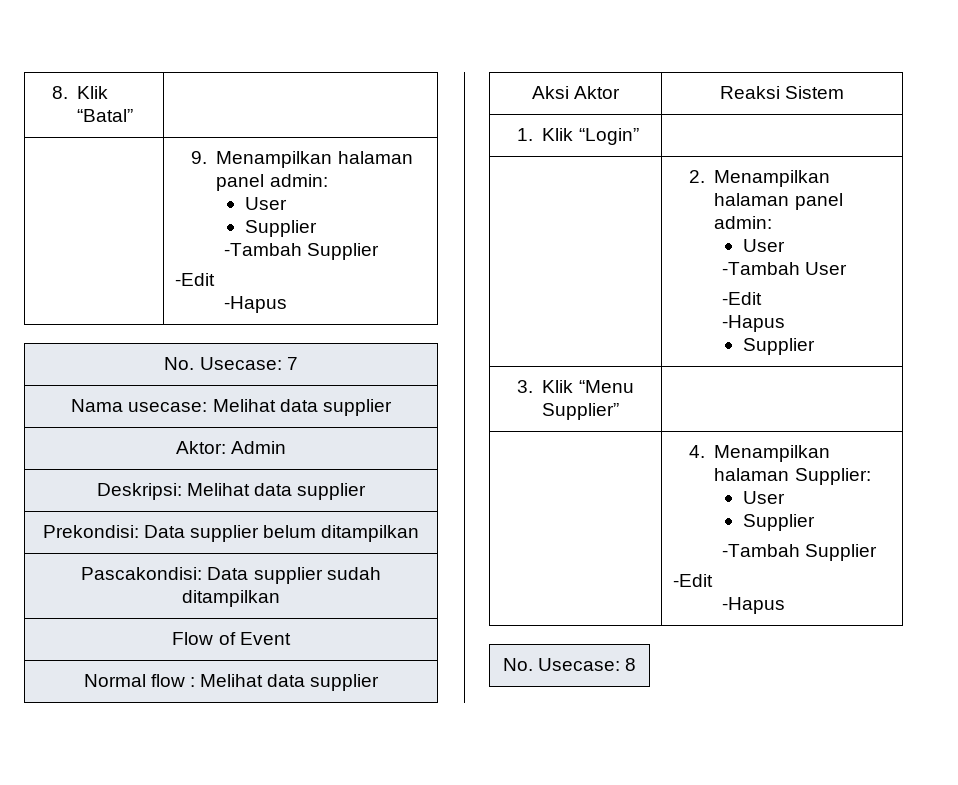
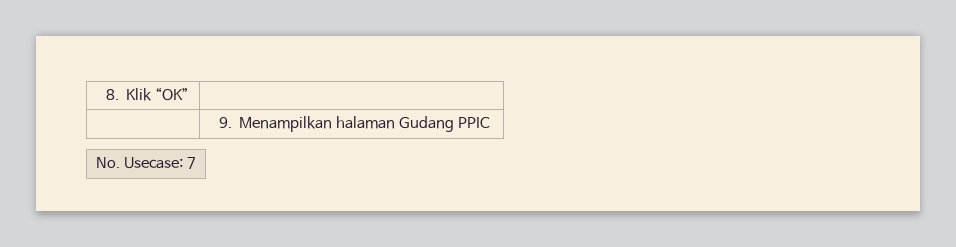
[77,109,134,122] “Batal” -> [155,87,190,101] “OK”
[216,174,328,191] [244,197,287,210] [244,220,317,237] [223,243,379,260] [174,273,215,286] [223,296,287,313] [164,357,298,370] [71,399,392,416] [175,441,287,454] [96,483,367,500] [42,525,420,542] [81,567,381,584] [182,590,280,607] [172,632,291,645] [83,674,380,691] [531,86,621,99] [719,86,845,99] [516,128,639,145] [688,170,831,187] [714,193,843,210] [714,216,773,229] [742,239,785,252] [721,262,847,275] [721,292,762,305] [721,315,785,332] [742,338,815,355] [516,380,634,393] [542,403,620,420] [688,445,831,462] [714,468,871,485] [742,491,785,504] [742,514,815,531] [721,544,877,561] [672,574,713,587] [721,597,785,614] [502,658,637,671] panel admin: // User // Supplier // -Tambah Supplier // -Edit // -Hapus // No. Usecase: 7 // Nama usecase: Melihat data supplier // Aktor: Admin // Deskripsi: Melihat data supplier // Prekondisi: Data supplier belum ditampilkan // Pascakondisi: Data supplier sudah ditampilkan // Flow of Event // Normal flow : Melihat data supplier // Aksi Aktor | Reaksi Sistem // 1. Klik “Login” | // | 2. Menampilkan halaman panel admin: // User // -Tambah User // -Edit // -Hapus // Supplier // 3. Klik “Menu Supplier” | // | 4. Menampilkan halaman Supplier: // User // Supplier // -Tambah Supplier // -Edit // -Hapus // No. Usecase: 8 -> [398,116,490,132] [96,157,196,169] Gudang PPIC // No. Usecase: 7

